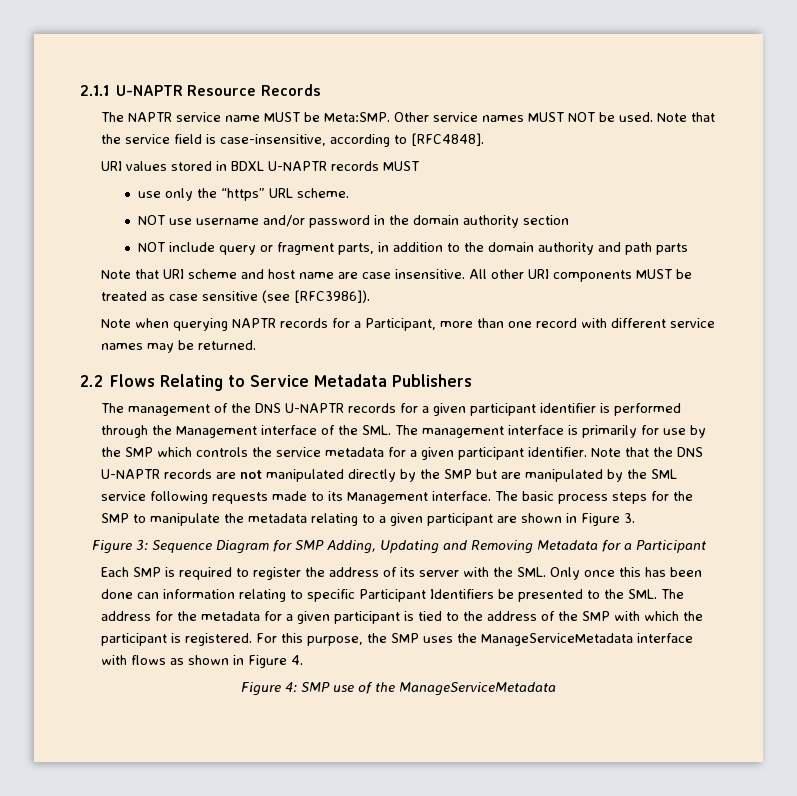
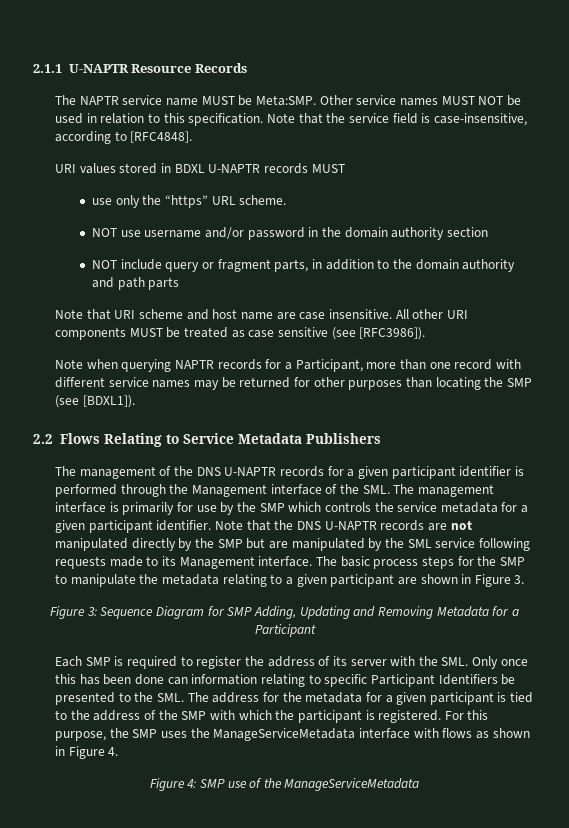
[618,112,653,122] used. -> [55,113,264,126] used in relation to this specification.
[197,340,256,350] returned. -> [239,377,532,390] [55,395,135,408] returned for other purposes than locating the SMP (see [BDXL1]).

